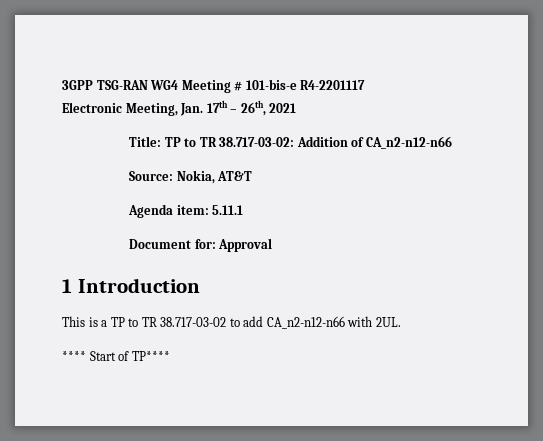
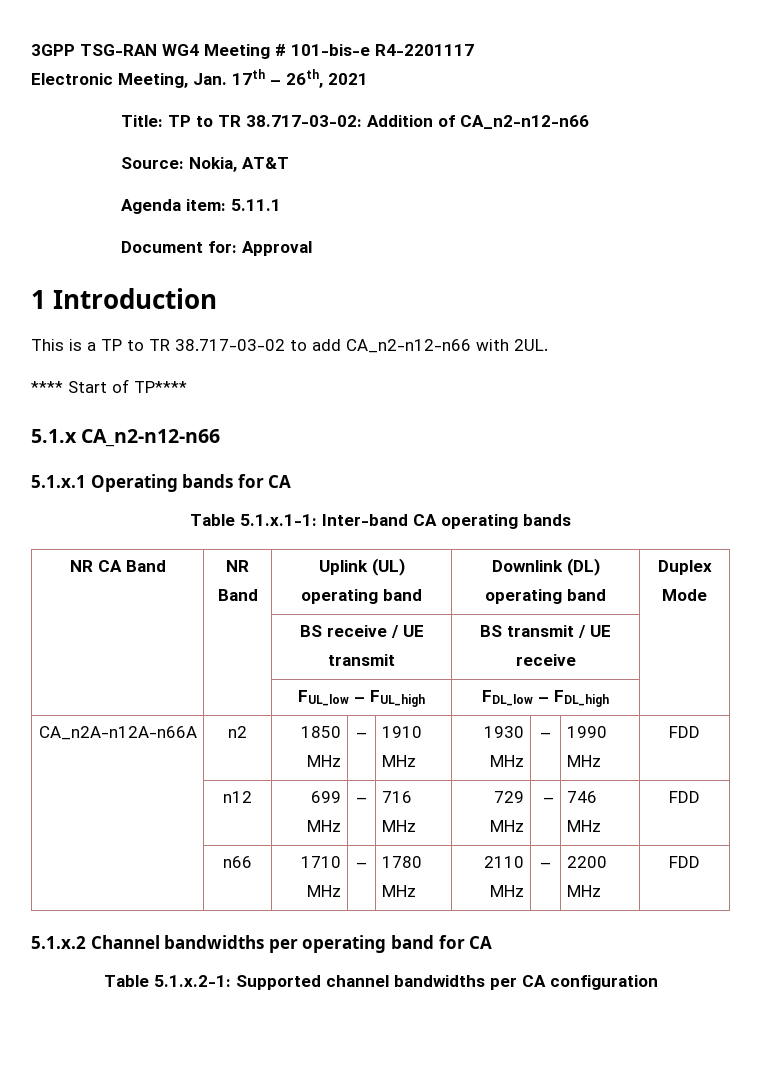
(170, 356) none -> [31,429,221,447] [31,474,292,492] [190,514,571,529] [69,560,166,572] [226,560,249,572] [217,589,258,601] [318,558,405,576] [301,589,422,604] [491,558,600,576] [485,589,606,604] [657,560,712,575] [662,589,707,601] [299,625,424,638] [328,654,395,666] [480,625,611,638] [515,654,576,666] [298,690,425,707] [482,690,609,707] [38,726,197,740] [228,726,247,738] [301,726,342,738] [307,755,342,767] [356,732,367,738] [381,726,422,738] [381,755,416,767] [484,726,525,738] [490,755,525,767] [540,732,551,738] [566,726,607,738] [566,755,601,767] [669,726,700,738] [223,791,252,803] [311,791,342,803] [307,820,342,832] [356,797,367,803] [381,791,412,803] [381,820,416,832] [494,791,525,803] [490,820,525,832] [543,797,555,803] [566,791,597,803] [566,820,601,832] [669,791,700,803] [223,856,252,868] [301,856,342,868] [307,885,342,897] [356,862,367,868] [381,856,422,868] [381,885,416,897] [484,856,525,868] [490,885,525,897] [540,862,551,868] [566,856,607,868] [566,885,601,897] [669,856,700,868] [31,935,493,953] [103,975,658,990] // 5.1.x CA_n2-n12-n66 // 5.1.x.1 Operating bands for CA // Table 5.1.x.1-1: Inter-band CA operating bands // NR CA Band | NR Band | Uplink (UL) operating band | Downlink (DL) operating band | Duplex Mode // | | BS receive / UE transmit | BS transmit / UE receive | // | | FUL_low – FUL_high | FDL_low – FDL_high | // CA_n2A-n12A-n66A | n2 | 1850 MHz | – | 1910 MHz | 1930 MHz | – | 1990 MHz | FDD // | n12 | 699 MHz | – | 716 MHz | 729 MHz | – | 746 MHz | FDD // | n66 | 1710 MHz | – | 1780 MHz | 2110 MHz | – | 2200 MHz | FDD // 5.1.x.2 Channel bandwidths per operating band for CA // Table 5.1.x.2-1: Supported channel bandwidths per CA configuration

